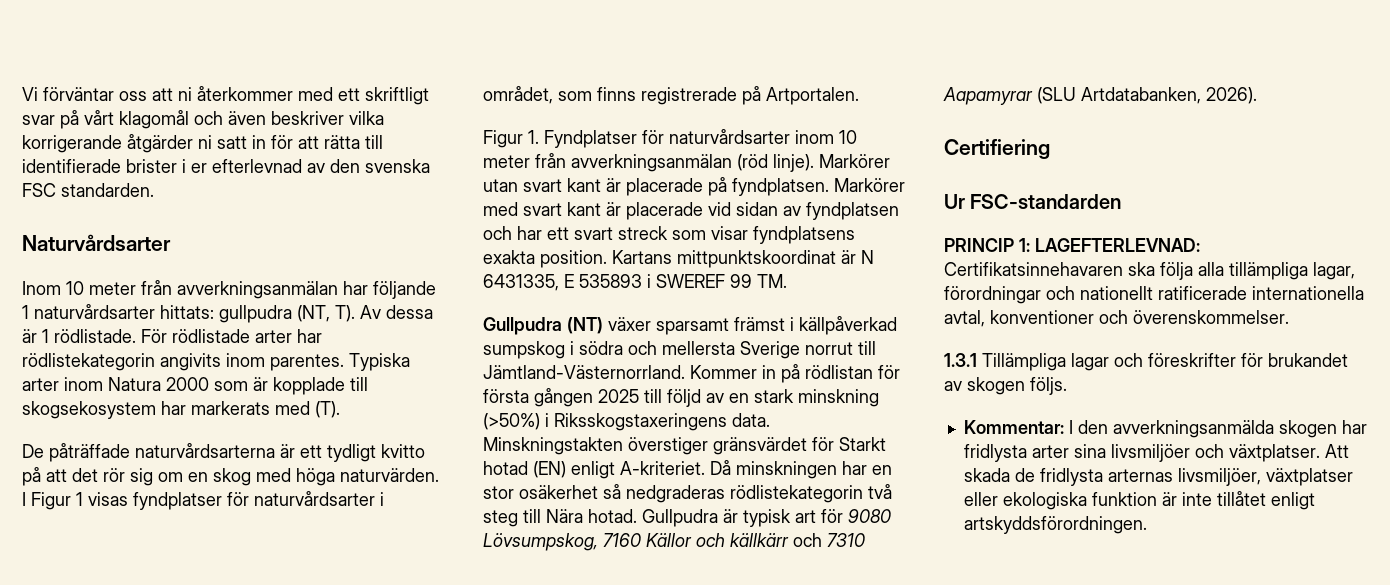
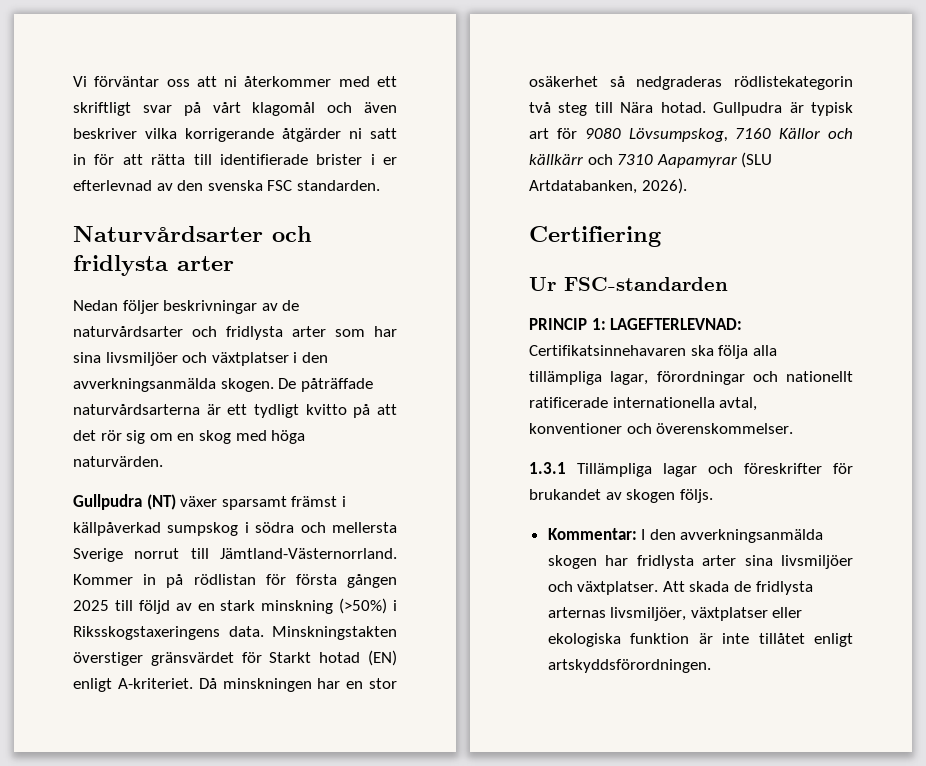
[22,280,436,299] [22,304,433,323] [22,329,322,343] [22,353,410,371] [22,377,368,395] [22,401,340,419] // Inom 10 meter från avverkningsanmälan har följande 1 naturvårdsarter hittats: gullpudra (NT, T). Av dessa är 1 rödlistade. För rödlistade arter har rödlistekategorin angivits inom parentes. Typiska arter inom Natura 2000 som är kopplade till skogsekosystem har markerats med (T). // -> [272,226,312,242] [73,255,234,276] [73,300,300,314] [73,326,397,340] [73,352,328,366] [73,378,274,392] och fridlysta arter // Nedan följer beskrivningar av de naturvårdsarter och fridlysta arter som har sina livsmiljöer och växtplatser i den avverkningsanmälda skogen.
[22,491,384,510] [483,86,859,105] [483,129,857,148] [483,153,890,172] [483,177,905,196] [483,202,899,220] [483,226,855,244] [483,250,874,268] [483,274,787,291] I Figur 1 visas fyndplatser för naturvårdsarter i området, som finns registrerade på Artportalen. // Figur 1. Fyndplatser för naturvårdsarter inom 10 meter från avverkningsanmälan (röd linje). Markörer utan svart kant är placerade på fyndplatsen. Markörer med svart kant är placerade vid sidan av fyndplatsen och har ett svart streck som visar fyndplatsens exakta position. Kartans mittpunktskoordinat är N 6431335, E 535893 i SWEREF 99 TM. -> (163, 461) none

